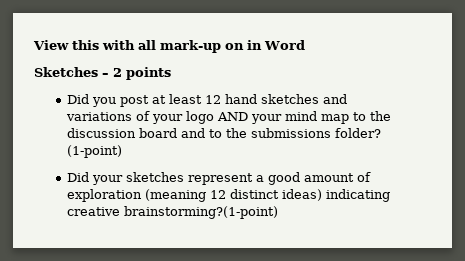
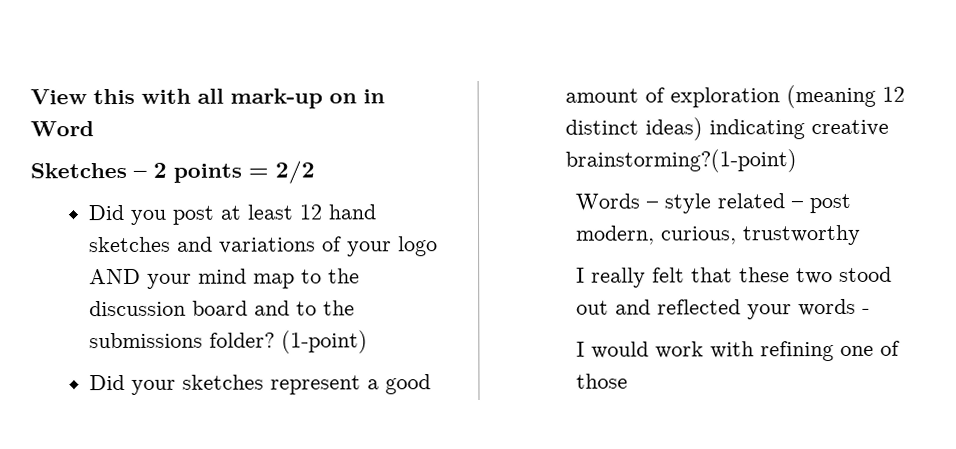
(171, 73) none -> [248,160,315,184] = 2/2
(278, 212) none -> [575,193,852,214] [576,224,862,246] [576,266,893,288] [576,298,871,320] [576,340,901,362] [576,373,629,389] // Words – style related – post modern, curious, trustworthy // I really felt that these two stood out and reflected your words - // I would work with refining one of those

